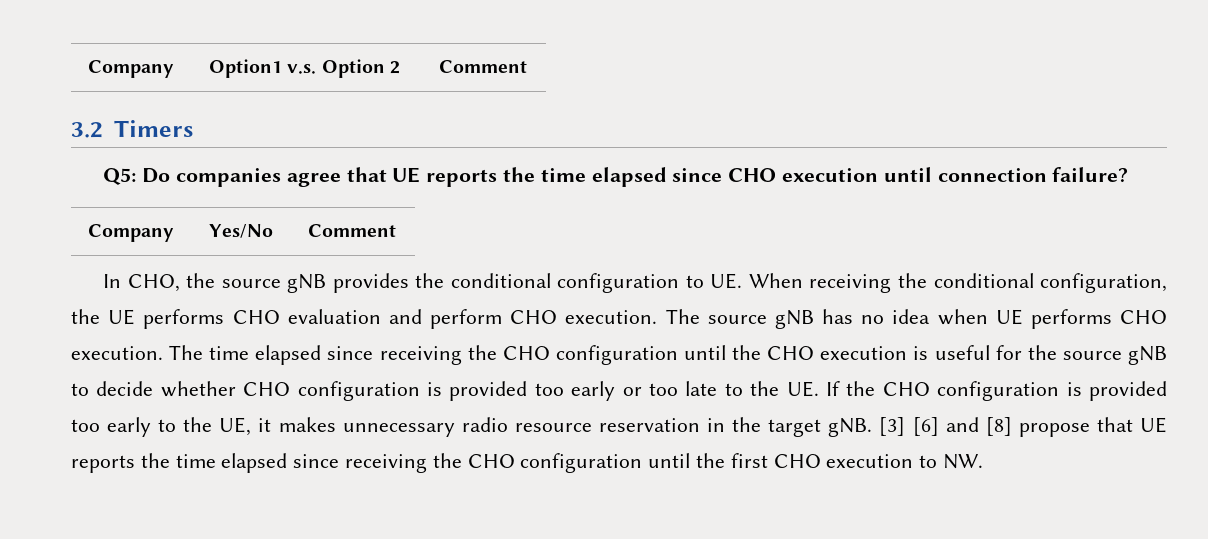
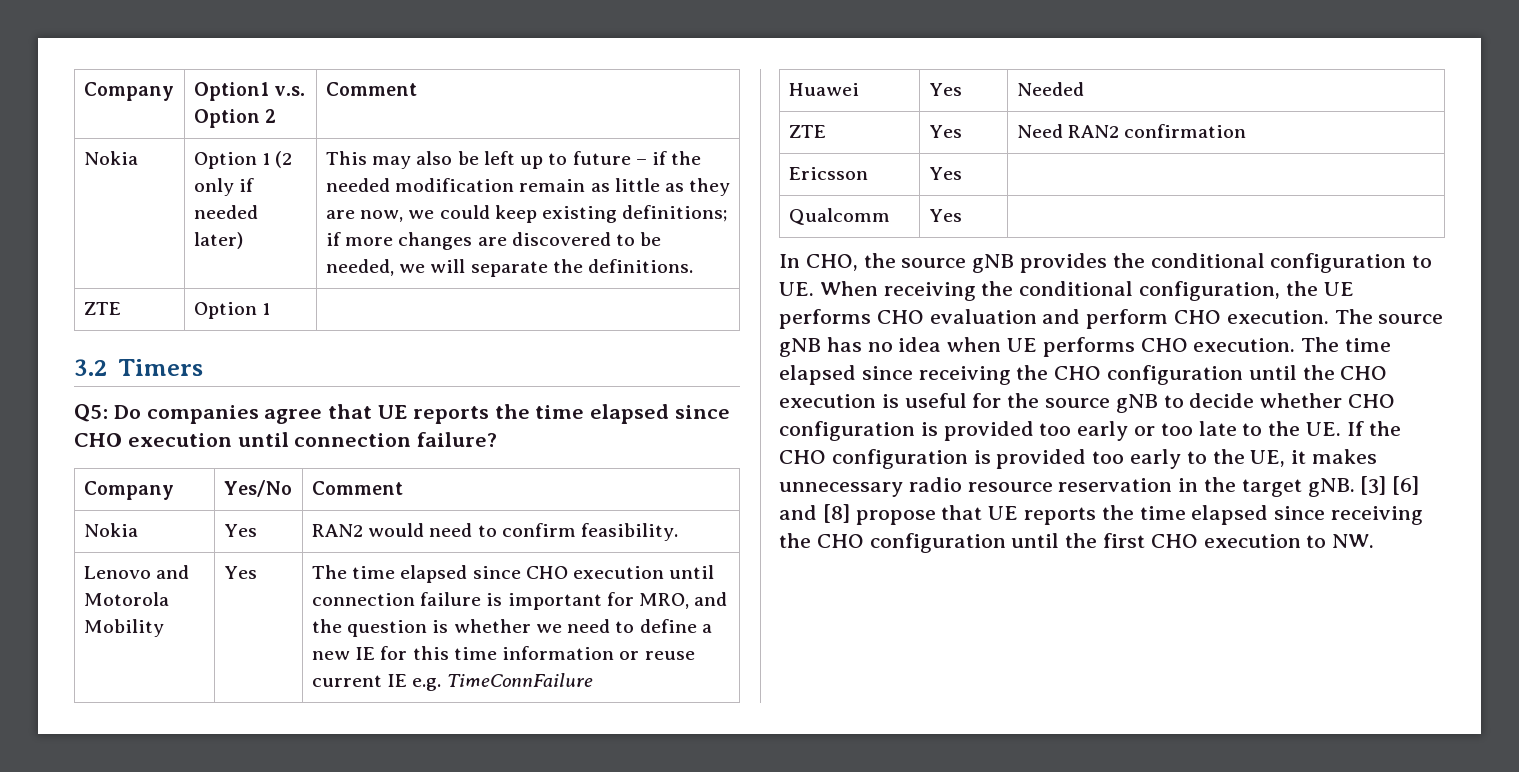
(528, 66) none -> [83,151,138,165] [193,151,293,169] [193,178,254,196] [193,205,258,219] [193,232,243,249] [325,151,702,169] [325,178,731,196] [325,205,728,223] [325,232,662,250] [325,259,694,277] [83,302,121,315] [193,302,270,319] // Nokia | Option 1 (2 only if needed later) | This may also be left up to future – if the needed modification remain as little as they are now, we could keep existing definitions; if more changes are discovered to be needed, we will separate the definitions. // ZTE | Option 1 |
(397, 230) none -> [83,523,138,537] [223,524,257,537] [311,523,679,541] [83,565,189,579] [83,592,169,606] [83,619,164,637] [223,566,257,579] [311,565,715,583] [311,592,728,610] [311,619,712,637] [311,646,695,660] [311,673,594,691] [788,83,859,96] [928,83,962,96] [1016,82,1084,96] [788,125,826,138] [928,125,962,138] [1016,124,1247,138] [788,167,868,180] [928,167,962,180] [788,208,890,225] [928,209,962,222] // Nokia | Yes | RAN2 would need to confirm feasibility. // Lenovo and Motorola Mobility | Yes | The time elapsed since CHO execution until connection failure is important for MRO, and the question is whether we need to define a new IE for this time information or reuse current IE e.g. TimeConnFailure // Huawei | Yes | Needed // ZTE | Yes | Need RAN2 confirmation // Ericsson | Yes | // Qualcomm | Yes |

